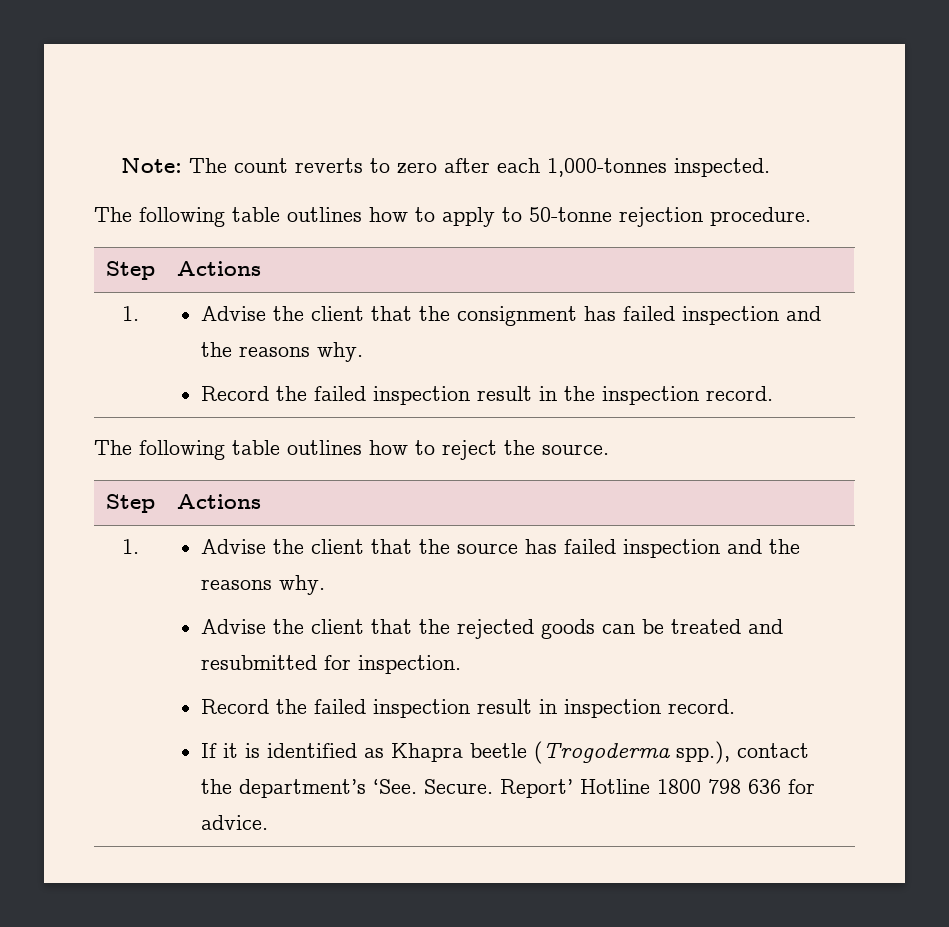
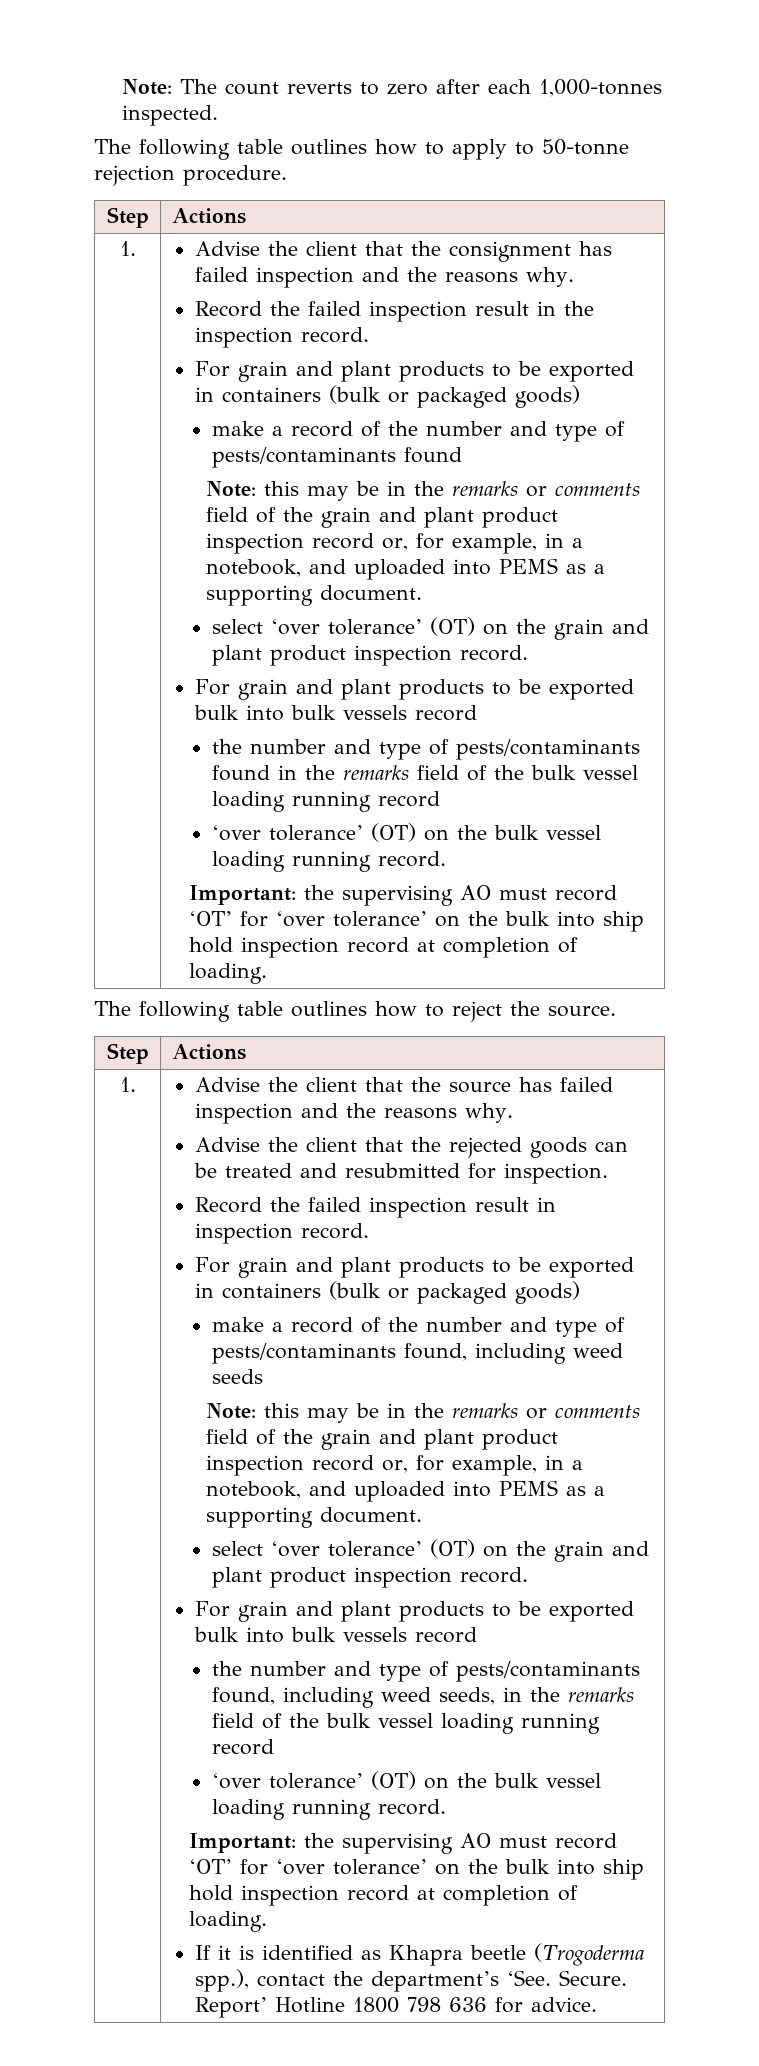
(774, 393) none -> [195,361,635,382] [195,385,581,408] [212,421,626,442] [212,447,463,468] [205,481,640,501] [205,507,558,528] [205,533,583,554] [205,558,605,580] [205,585,422,606] [212,617,650,640] [212,645,529,666] [195,679,635,700] [194,705,478,721] [212,739,641,760] [212,765,639,781] [212,791,441,812] [212,823,602,842] [212,851,447,872] [188,885,617,906] [188,911,644,932] [188,937,578,958] [188,963,267,984] // For grain and plant products to be exported in containers (bulk or packaged goods) // make a record of the number and type of pests/contaminants found // Note: this may be in the remarks or comments field of the grain and plant product inspection record or, for example, in a notebook, and uploaded into PEMS as a supporting document. // select ‘over tolerance’ (OT) on the grain and plant product inspection record. // For grain and plant products to be exported bulk into bulk vessels record // the number and type of pests/contaminants found in the remarks field of the bulk vessel loading running record // ‘over tolerance’ (OT) on the bulk vessel loading running record. // Important: the supervising AO must record ‘OT’ for ‘over tolerance’ on the bulk into ship hold inspection record at completion of loading.
(736, 706) none -> [195,1257,635,1278] [195,1281,581,1304] [212,1317,626,1338] [212,1343,624,1364] [212,1369,264,1384] [205,1403,640,1423] [205,1429,558,1450] [205,1455,583,1476] [205,1480,605,1502] [205,1507,422,1528] [212,1539,650,1562] [212,1567,529,1588] [195,1601,635,1622] [194,1627,478,1643] [212,1661,641,1682] [212,1687,635,1708] [212,1713,601,1734] [212,1739,275,1755] [212,1771,602,1790] [212,1799,447,1820] [188,1833,617,1854] [188,1859,644,1880] [188,1885,578,1906] [188,1911,267,1932] // For grain and plant products to be exported in containers (bulk or packaged goods) // make a record of the number and type of pests/contaminants found, including weed seeds // Note: this may be in the remarks or comments field of the grain and plant product inspection record or, for example, in a notebook, and uploaded into PEMS as a supporting document. // select ‘over tolerance’ (OT) on the grain and plant product inspection record. // For grain and plant products to be exported bulk into bulk vessels record // the number and type of pests/contaminants found, including weed seeds, in the remarks field of the bulk vessel loading running record // ‘over tolerance’ (OT) on the bulk vessel loading running record. // Important: the supervising AO must record ‘OT’ for ‘over tolerance’ on the bulk into ship hold inspection record at completion of loading.

